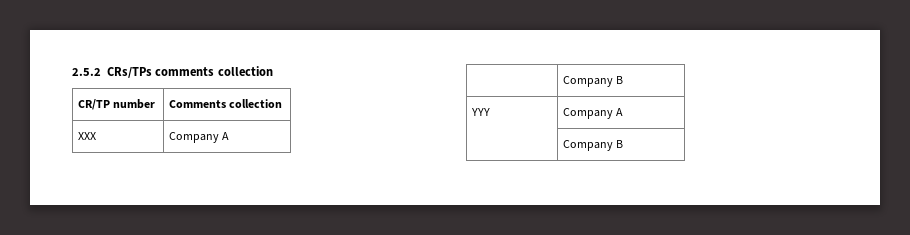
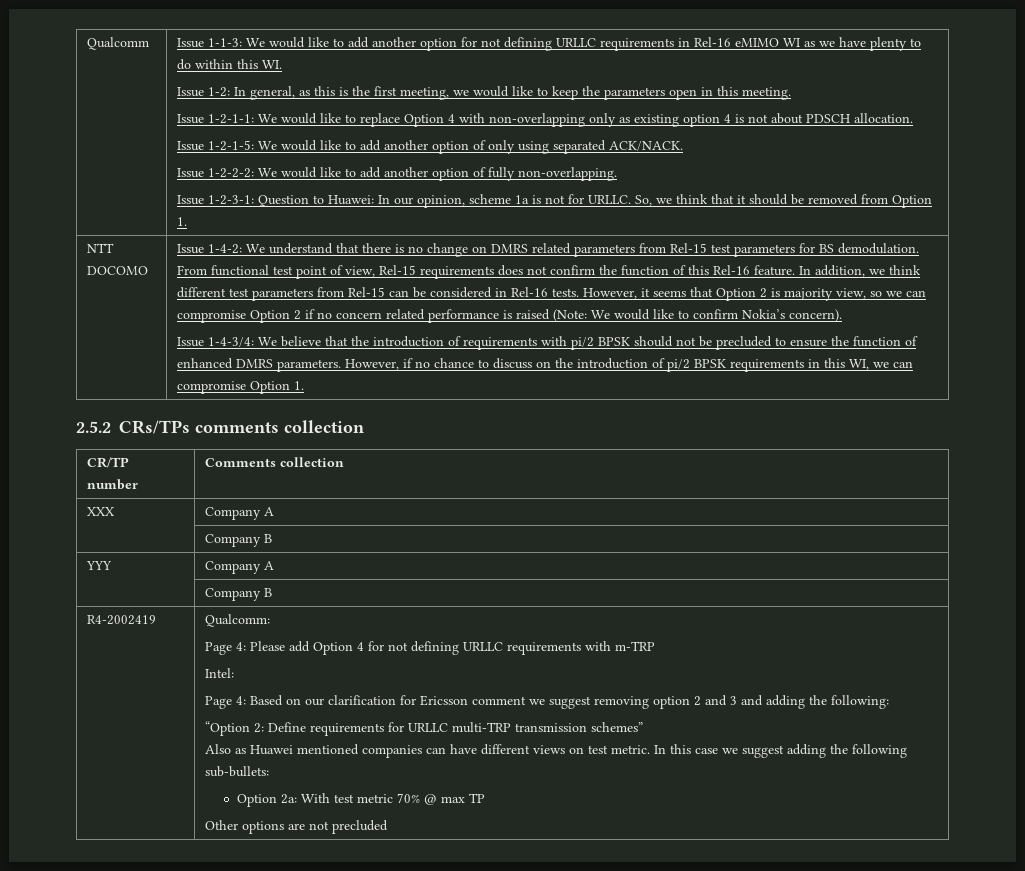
(72, 72) none -> [87,37,150,50] [177,37,922,51] [177,59,283,70] [177,86,792,100] [177,113,914,127] [177,140,684,154] [177,167,618,181] [177,194,933,208] [177,217,188,226] [87,243,115,253] [87,266,149,275] [177,243,920,257] [177,265,922,279] [177,287,927,301] [177,309,843,323] [177,336,919,350] [177,358,914,372] [177,381,305,394] Qualcomm | Issue 1-1-3: We would like to add another option for not defining URLLC requirements in Rel-16 eMIMO WI as we have plenty to do within this WI. // Issue 1-2: In general, as this is the first meeting, we would like to keep the parameters open in this meeting. // Issue 1-2-1-1: We would like to replace Option 4 with non-overlapping only as existing option 4 is not about PDSCH allocation. // Issue 1-2-1-5: We would like to add another option of only using separated ACK/NACK. // Issue 1-2-2-2: We would like to add another option of fully non-overlapping. // Issue 1-2-3-1: Question to Huawei: In our opinion, scheme 1a is not for URLLC. So, we think that it should be removed from Option 1. // NTT DOCOMO | Issue 1-4-2: We understand that there is no change on DMRS related parameters from Rel-15 test parameters for BS demodulation. From functional test point of view, Rel-15 requirements does not confirm the function of this Rel-16 feature. In addition, we think different test parameters from Rel-15 can be considered in Rel-16 tests. However, it seems that Option 2 is majority view, so we can compromise Option 2 if no concern related performance is raised (Note: We would like to confirm Nokia’s concern). // Issue 1-4-3/4: We believe that the introduction of requirements with pi/2 BPSK should not be precluded to ensure the function of enhanced DMRS parameters. However, if no chance to discuss on the introduction of pi/2 BPSK requirements in this WI, we can compromise Option 1. //
(624, 144) none -> [87,615,157,625] [205,614,271,627] [205,641,656,655] [205,668,235,678] [205,695,890,709] [205,721,644,736] [205,744,908,758] [205,766,270,777] [236,793,485,807] [205,820,389,834] // R4-2002419 | Qualcomm: // Page 4: Please add Option 4 for not defining URLLC requirements with m-TRP // Intel: // Page 4: Based on our clarification for Ericsson comment we suggest removing option 2 and 3 and adding the following: // “Option 2: Define requirements for URLLC multi-TRP transmission schemes” // Also as Huawei mentioned companies can have different views on test metric. In this case we suggest adding the following sub-bullets: // Option 2a: With test metric 70% @ max TP // Other options are not precluded

